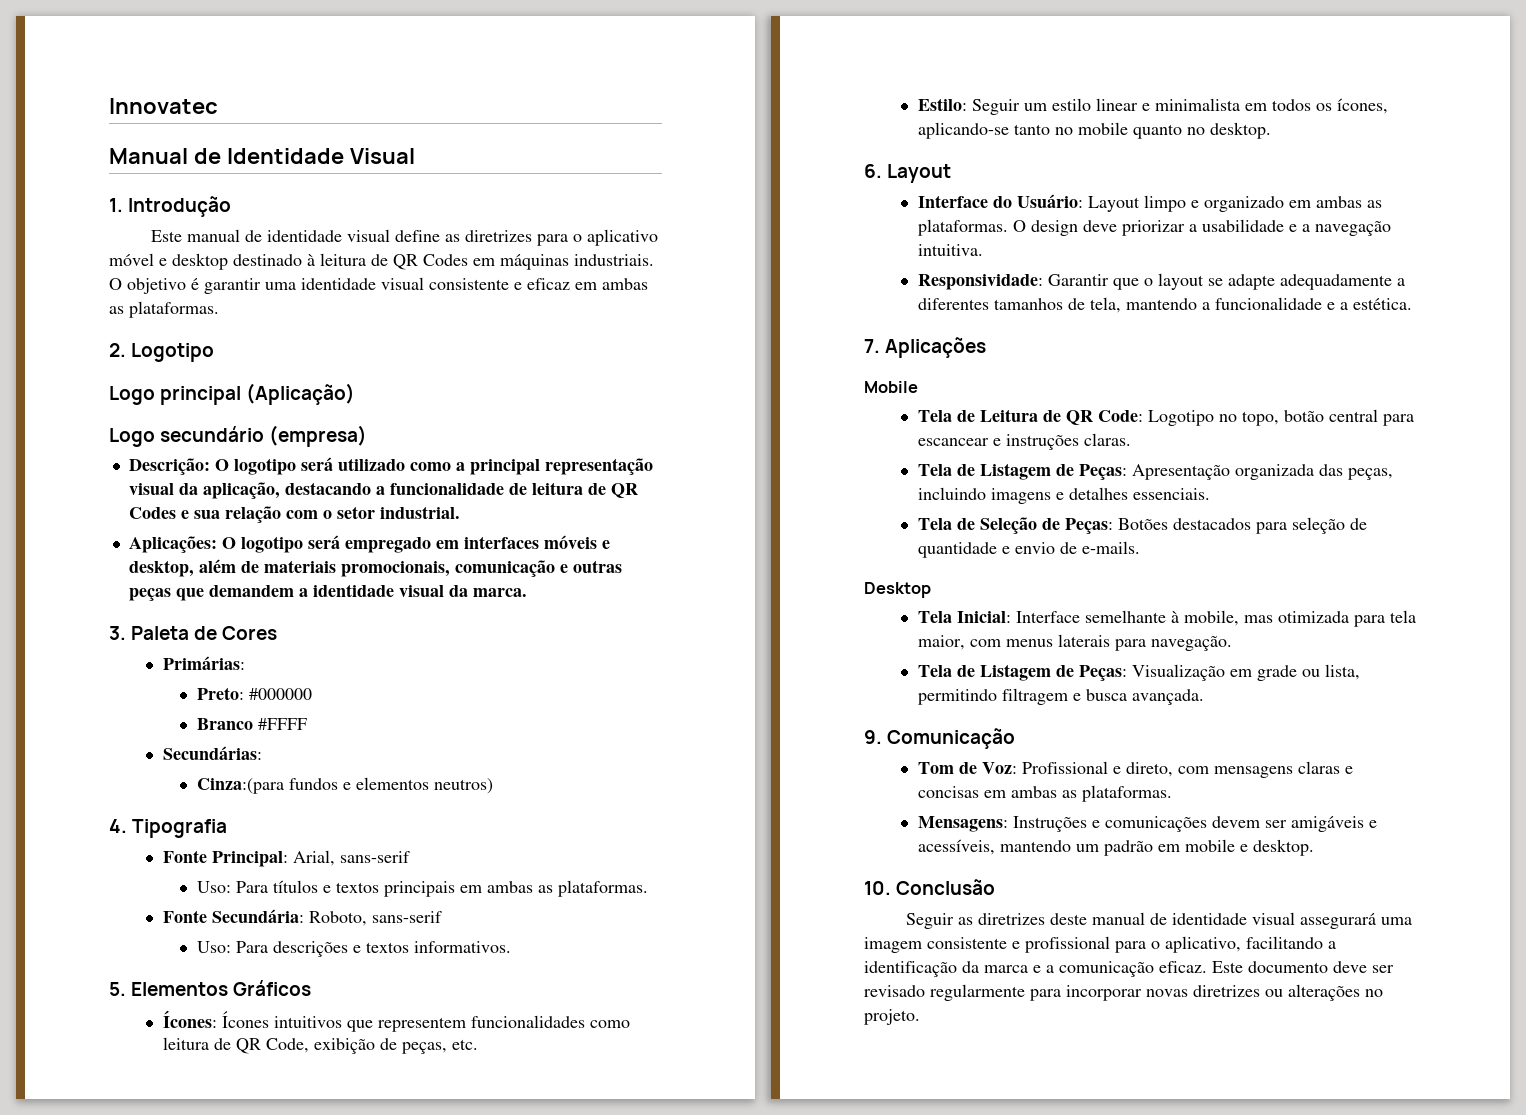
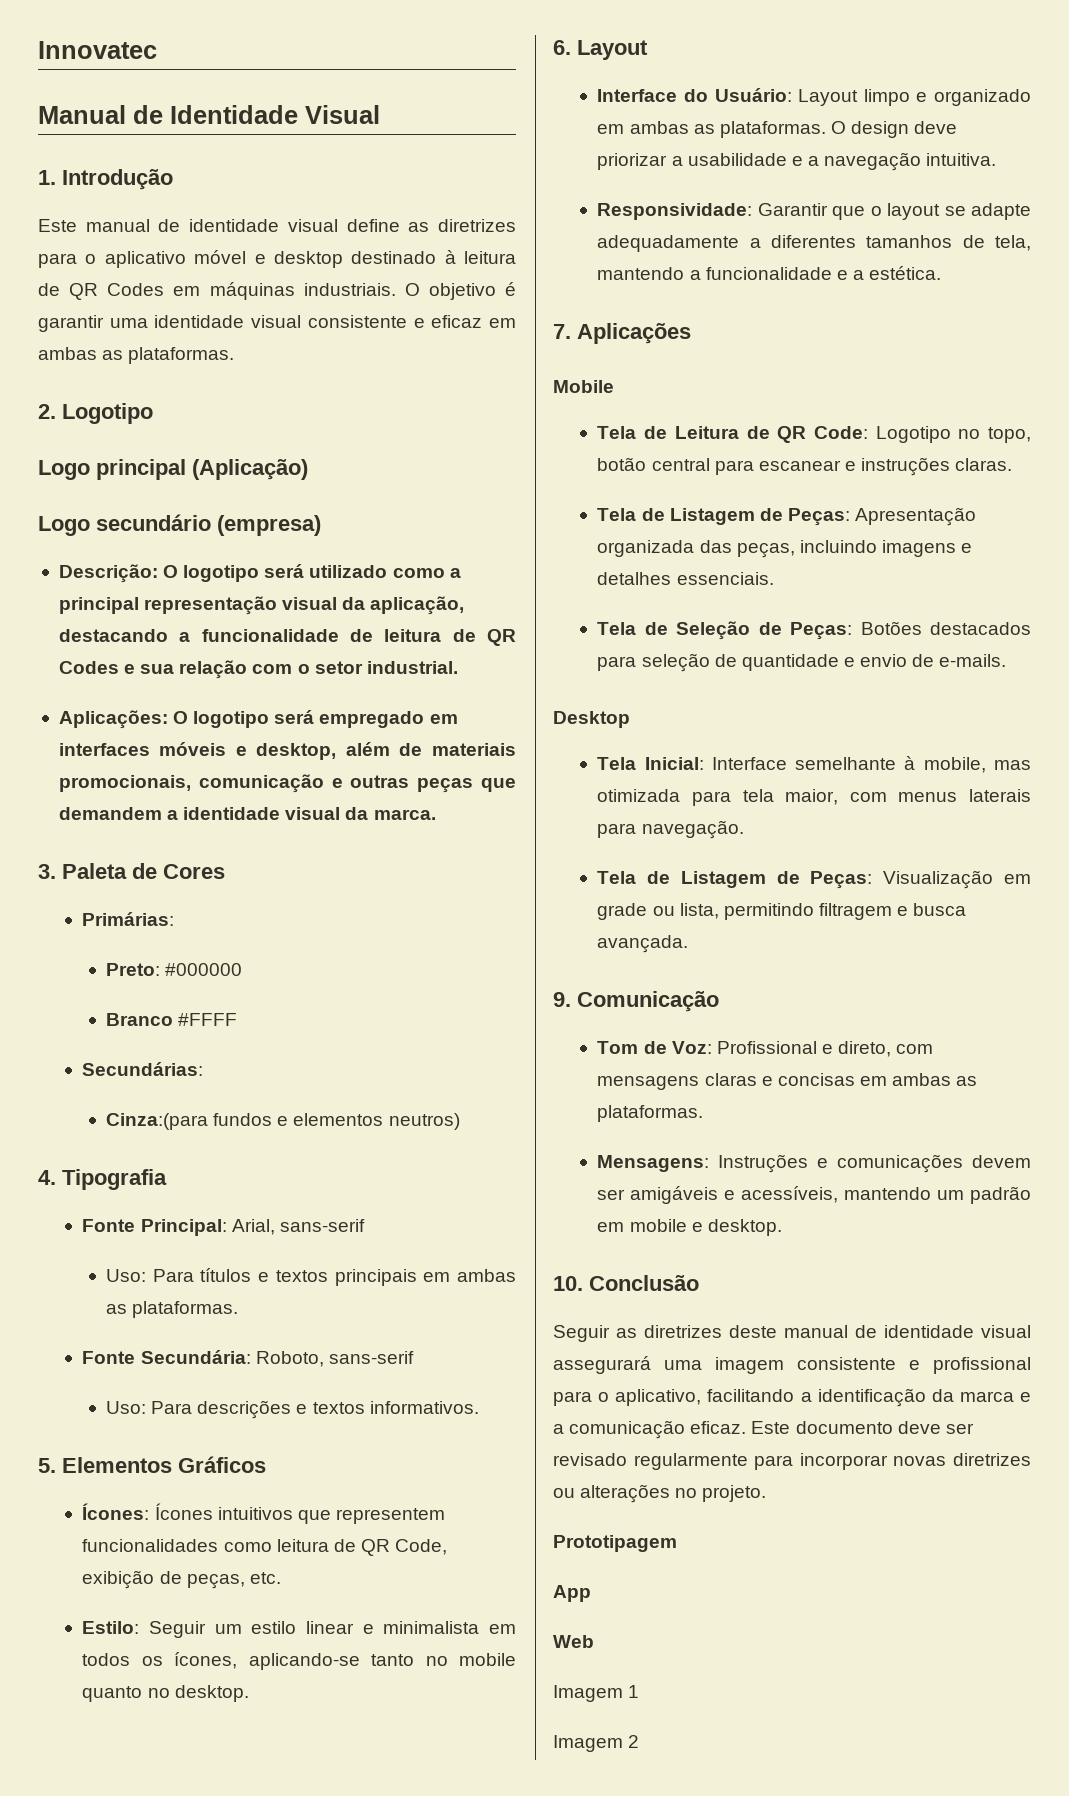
[917,438,989,446] escancear -> [758,460,841,471] escanear
(920, 1017) none -> [553,1535,677,1552] [553,1585,591,1602] [553,1635,594,1648] [553,1685,640,1702] [553,1735,640,1752] // Prototipagem // App // Web // Imagem 1 // Imagem 2

